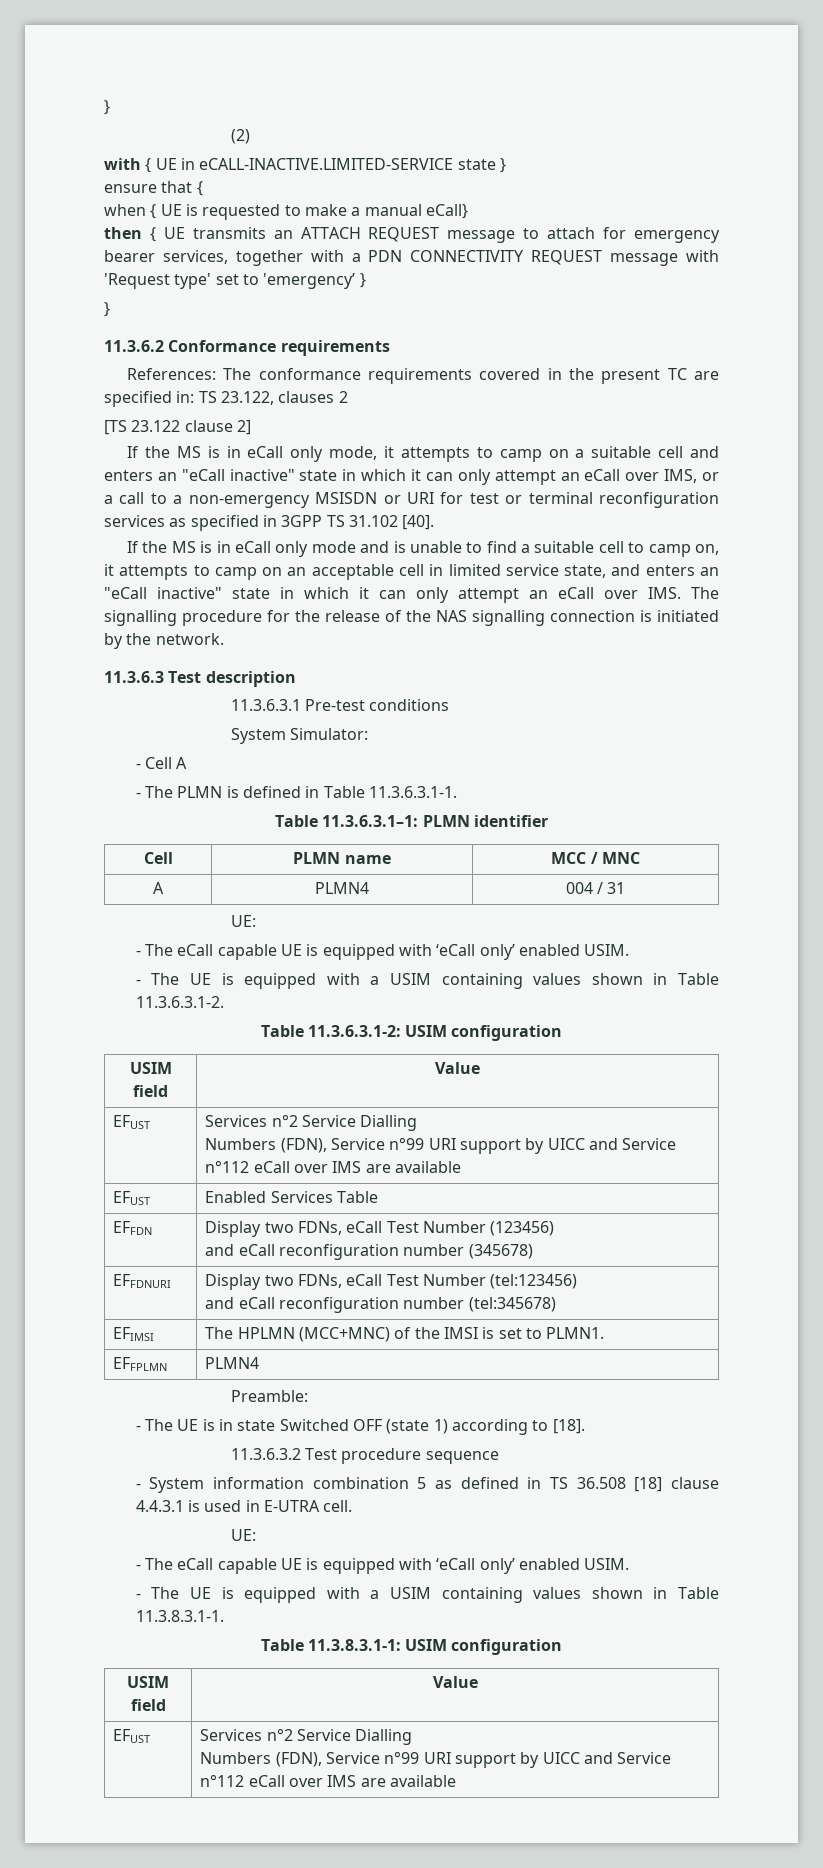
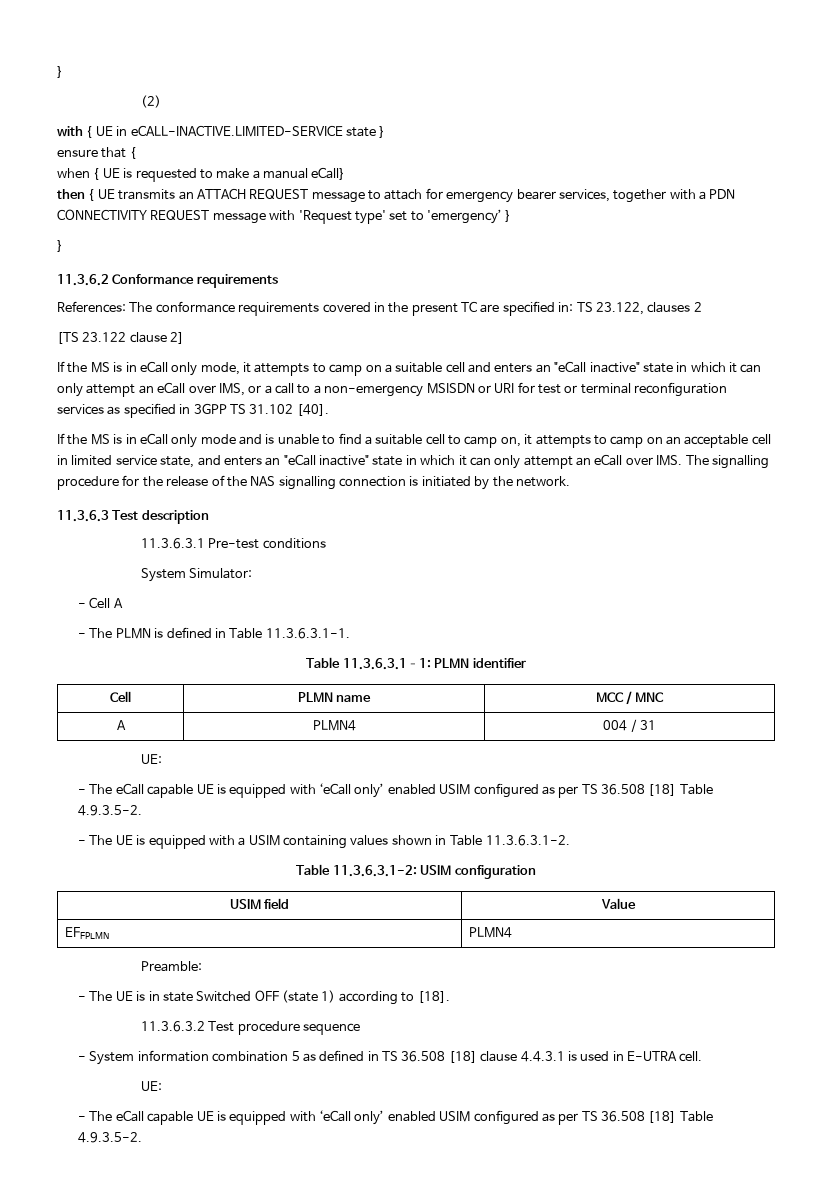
[584,944,630,956] USIM. -> [439,783,713,798] [78,805,143,816] USIM configured as per TS 36.508 [18] Table 4.9.3.5-2.
[113,1115,151,1129] [205,1114,418,1131] [205,1137,677,1154] [205,1160,461,1173] [113,1191,151,1205] [205,1191,378,1203] [113,1221,153,1235] [205,1221,555,1237] [205,1244,533,1260] [113,1274,172,1288] [205,1274,578,1290] [205,1297,556,1313] [113,1327,155,1341] [205,1327,605,1342] // EFUST | Services n°2 Service Dialling // Numbers (FDN), Service n°99 URI support by UICC and Service n°112 eCall over IMS are available // EFUST | Enabled Services Table // EFFDN | Display two FDNs, eCall Test Number (123456) // and eCall reconfiguration number (345678) // EFFDNURI | Display two FDNs, eCall Test Number (tel:123456) // and eCall reconfiguration number (tel:345678) // EFIMSI | The HPLMN (MCC+MNC) of the IMSI is set to PLMN1. -> (636, 903) none
[584,1558,630,1570] [135,1587,719,1603] [135,1610,224,1622] [260,1639,563,1655] [127,1676,169,1688] [130,1699,166,1711] [432,1676,478,1688] [113,1729,151,1743] [200,1728,413,1745] [200,1751,672,1768] [200,1774,456,1787] USIM. // - The UE is equipped with a USIM containing values shown in Table 11.3.8.3.1-1. // Table 11.3.8.3.1-1: USIM configuration // USIM field | Value // EFUST | Services n°2 Service Dialling // Numbers (FDN), Service n°99 URI support by UICC and Service n°112 eCall over IMS are available -> [439,1110,713,1125] [78,1132,143,1143] USIM configured as per TS 36.508 [18] Table 4.9.3.5-2.

